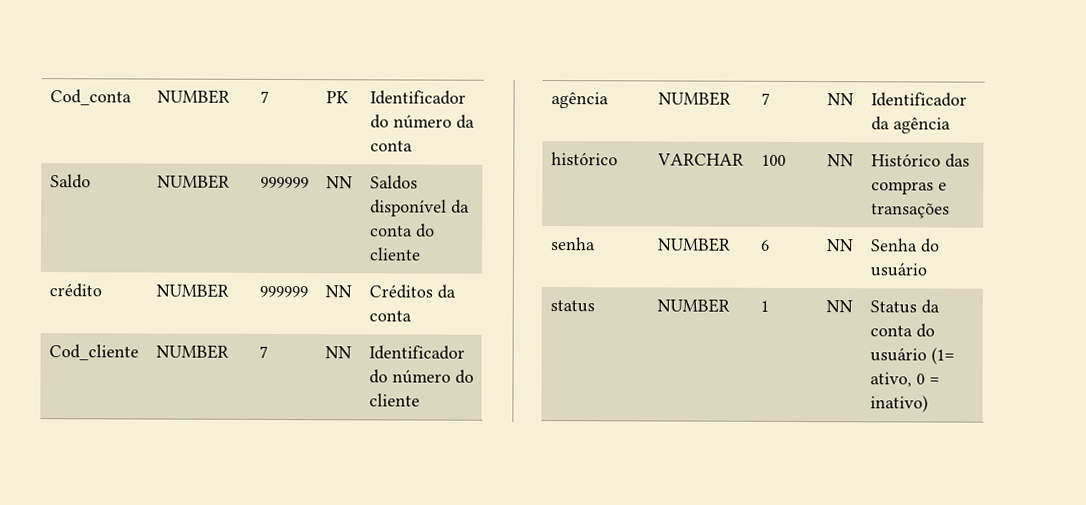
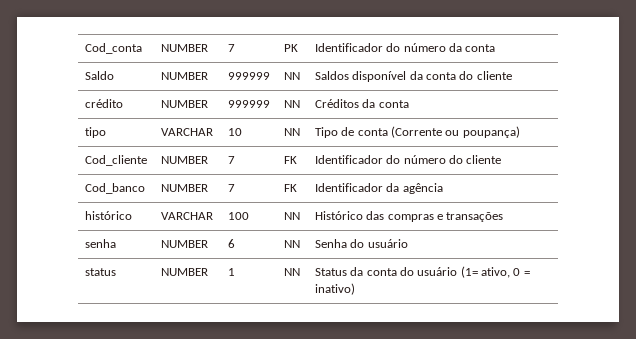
(412, 316) none -> [84,127,106,138] [160,128,213,136] [227,128,242,136] [283,128,300,136] [314,126,520,138] // tipo | VARCHAR | 10 | NN | Tipo de conta (Corrente ou poupança)
[324,346,352,359] NN -> [283,156,297,164] FK
[550,91,609,109] [657,91,731,106] [760,92,770,105] [826,93,854,106] agência | NUMBER | 7 | NN -> [84,183,145,194] [160,184,208,192] [227,184,235,192] [283,184,297,192] Cod_banco | NUMBER | 7 | FK

